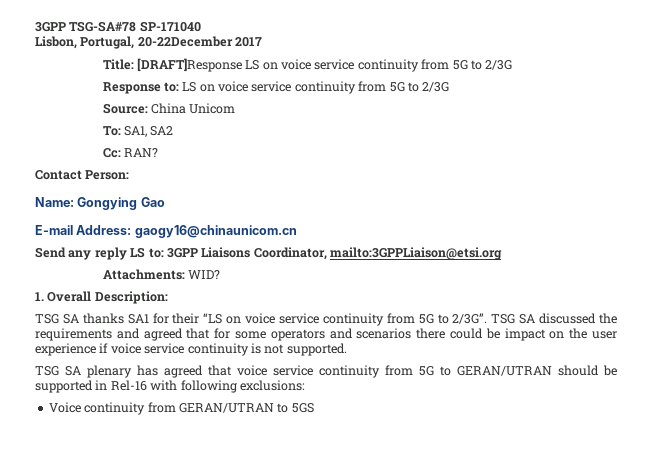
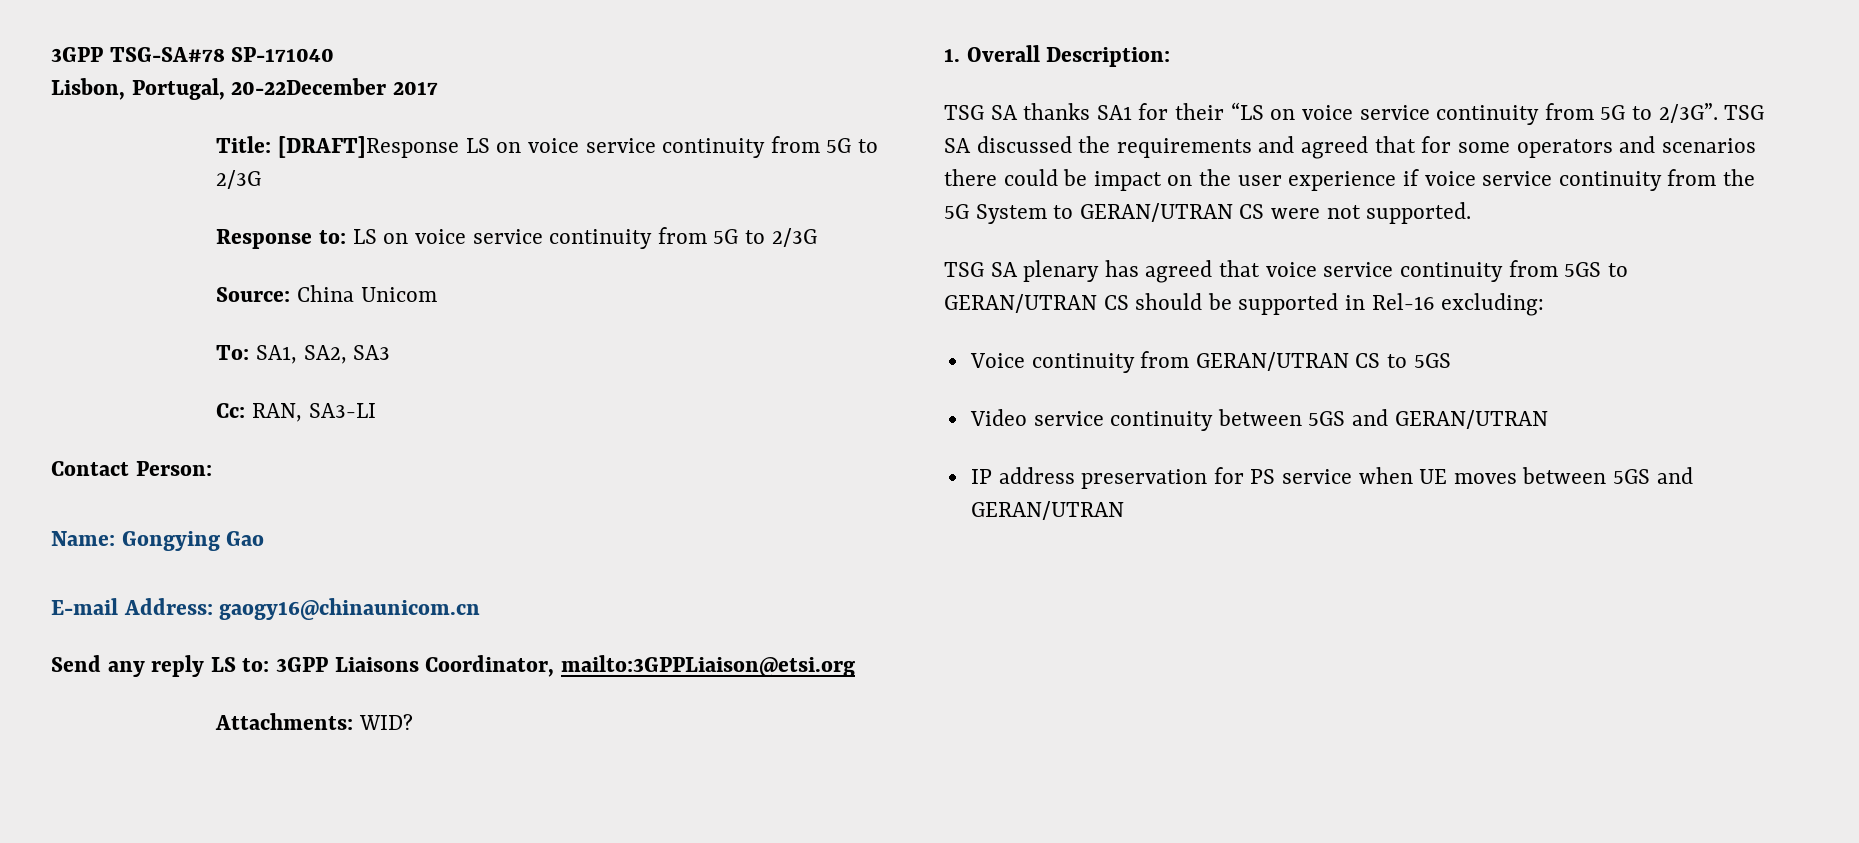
[150,126,174,136] SA2 -> [303,345,391,364] SA2, SA3
[123,148,158,157] RAN? -> [252,403,376,422] RAN, SA3-LI
[250,343,261,354] is -> [1667,169,1755,186] [944,203,1321,224] from the 5G System to GERAN/UTRAN CS were
[419,366,552,376] 5G to GERAN/UTRAN -> [1564,262,1628,277] [944,294,1129,313] 5GS to GERAN/UTRAN CS
[150,380,305,393] with following exclusions: -> [1441,293,1545,316] excluding:
(274, 408) none -> [1355,353,1381,368] CS
(314, 408) none -> [969,409,1548,431] [970,467,1693,489] [970,501,1124,520] // Video service continuity between 5GS and GERAN/UTRAN // IP address preservation for PS service when UE moves between 5GS and GERAN/UTRAN

